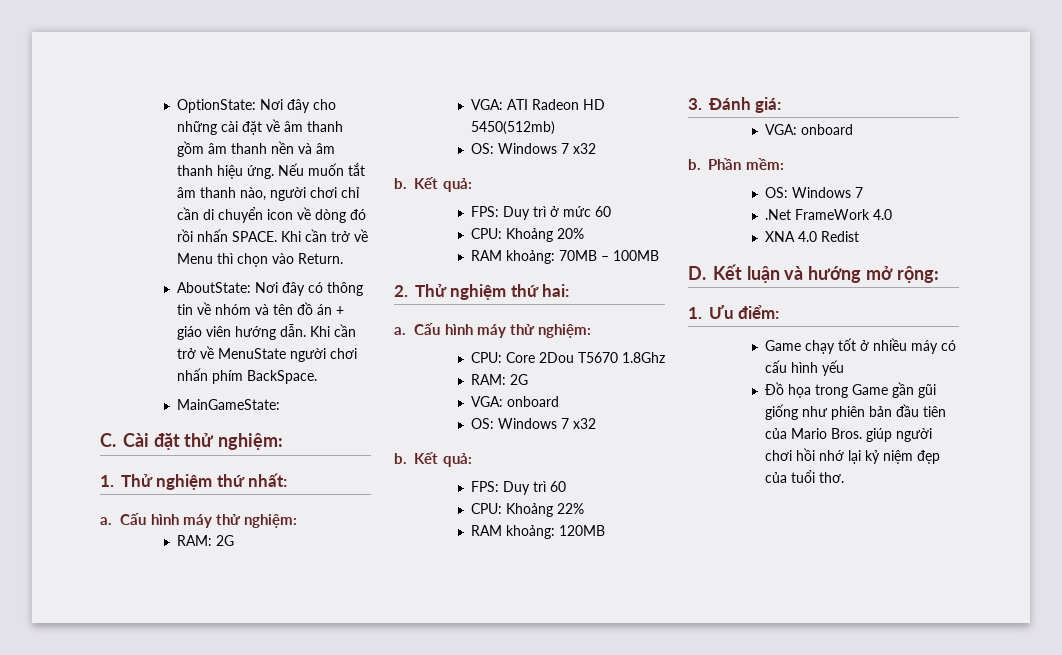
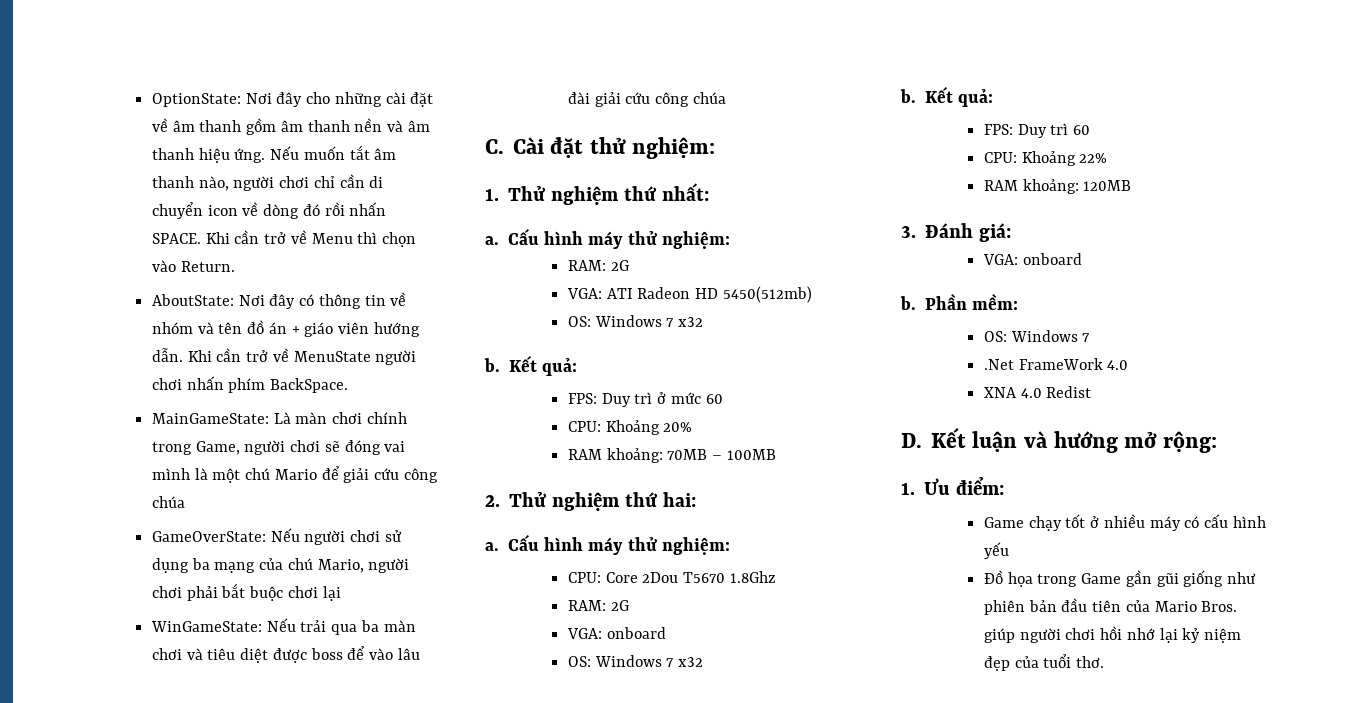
(280, 404) none -> [273,412,407,424] [151,440,406,455] [151,466,438,483] [151,496,185,508] [151,528,402,545] [151,558,410,573] [151,583,341,601] [150,618,416,635] [151,646,420,663] [567,92,726,107] Là màn chơi chính trong Game, người chơi sẽ đóng vai mình là một chú Mario để giải cứu công chúa // GameOverState: Nếu người chơi sử dụng ba mạng của chú Mario, người chơi phải bắt buộc chơi lại // WinGameState: Nếu trải qua ba màn chơi và tiêu diệt được boss để vào lâu đài giải cứu công chúa

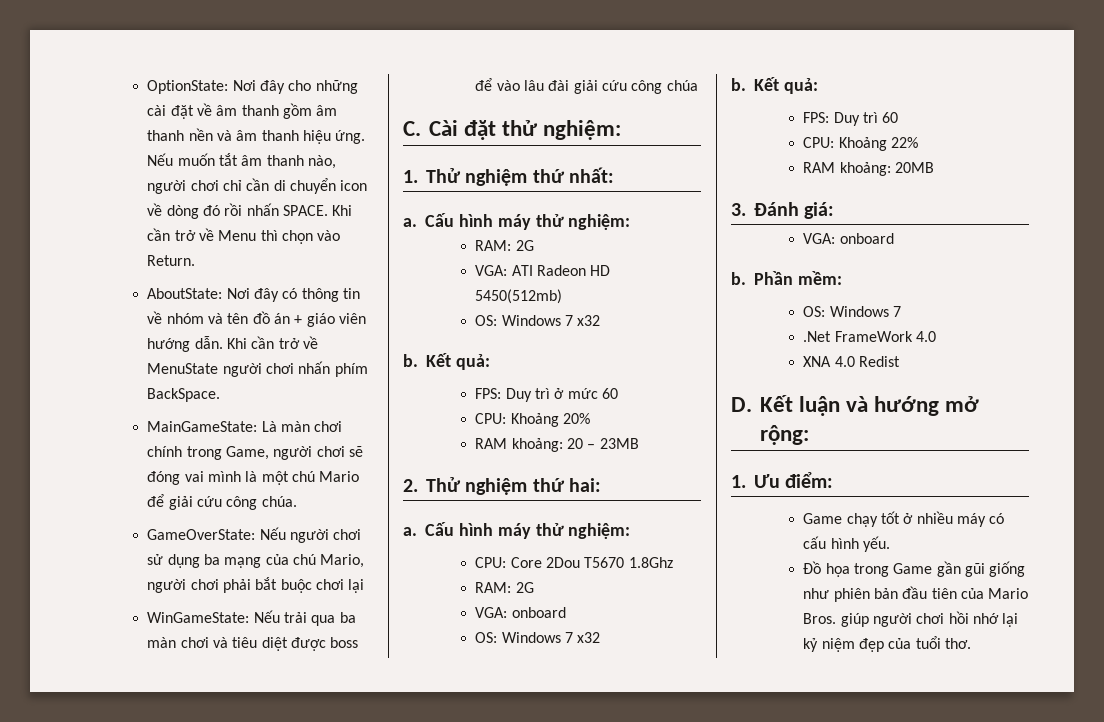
[151,496,185,508] chúa -> [261,496,297,507] chúa.
[667,449,776,460] 70MB – 100MB -> [566,438,639,449] 20 – 23MB
[1083,180,1132,191] 120MB -> [894,162,934,173] 20MB
[983,542,1009,559] yếu -> [862,536,890,552] yếu.

